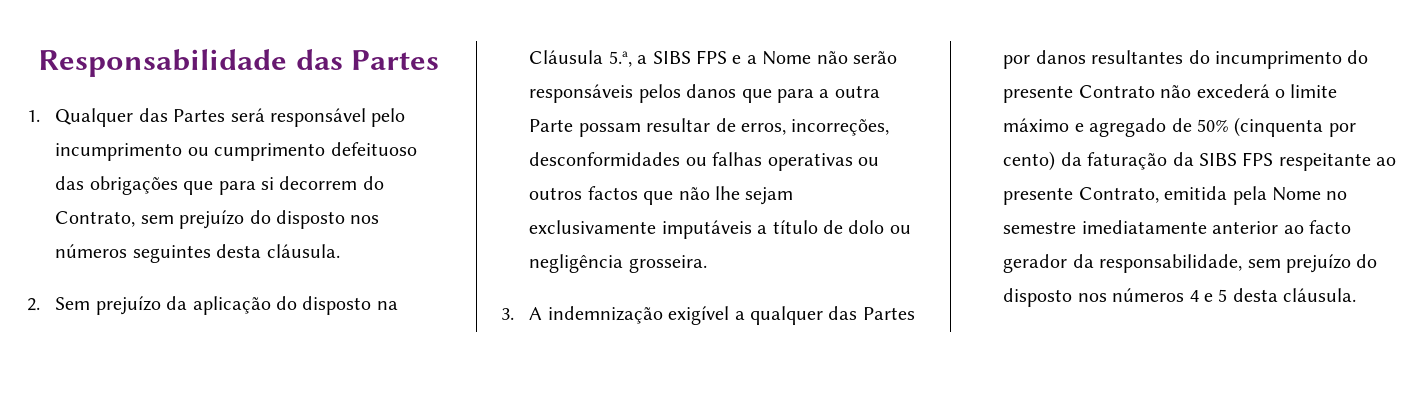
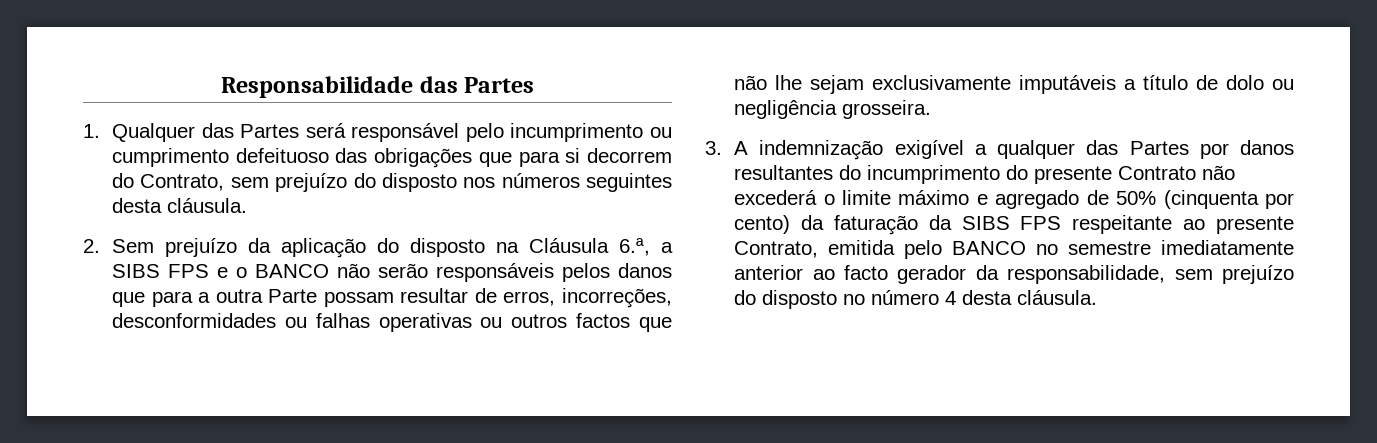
[608,51,632,67] 5.ª, -> [619,238,651,256] 6.ª,
[746,51,812,65] a Nome -> [236,264,330,278] o BANCO
[1232,186,1322,205] pela Nome -> [904,240,1027,259] pelo BANCO
[1077,288,1228,302] nos números 4 e 5 -> [843,290,957,305] no número 4

